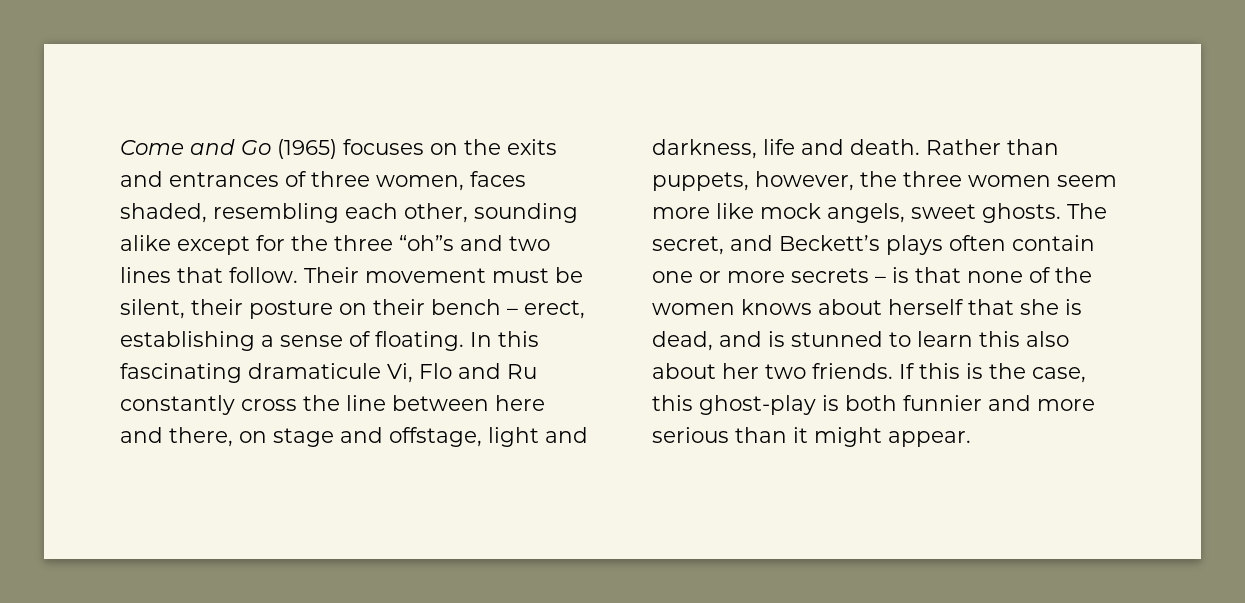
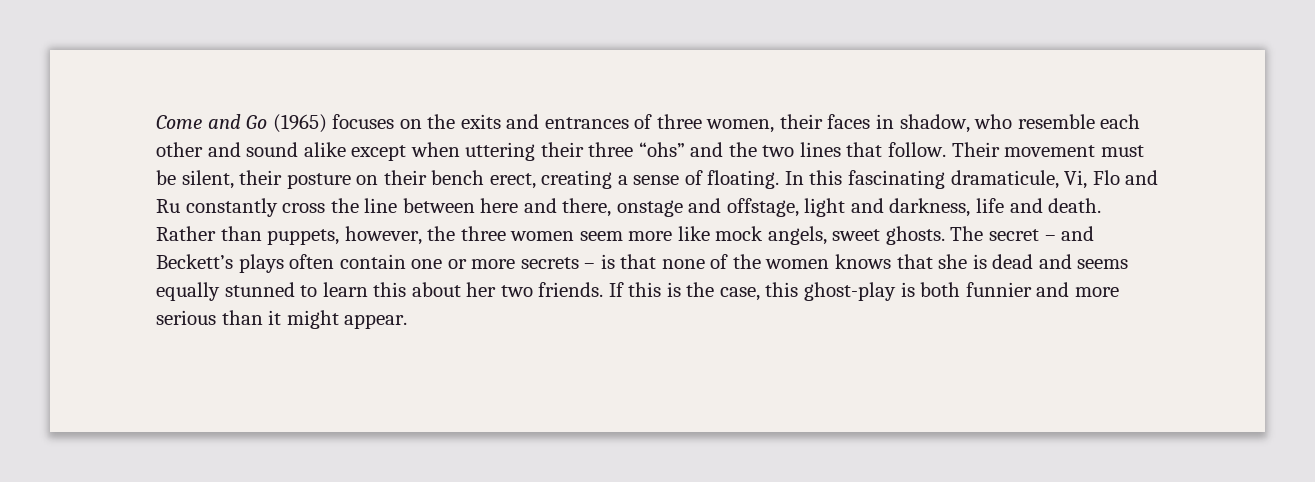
[470,171,526,187] [120,203,578,223] [120,235,503,255] faces shaded, resembling each other, sounding alike except for the three “oh”s and -> [779,114,1141,133] [156,142,757,161] their faces in shadow, who resemble each other and sound alike except when uttering their three “ohs” and the
[507,300,585,319] [120,331,255,351] – erect, establishing -> [489,170,613,189] erect, creating
[248,363,381,379] dramaticule -> [950,170,1059,189] dramaticule,
[239,428,334,447] on stage -> [616,200,683,217] onstage
[652,236,724,255] secret, -> [989,229,1056,241] secret –
[818,299,964,315] about herself -> (892, 261) none
[652,331,785,351] dead, and is -> [992,254,1129,269] [156,282,220,301] dead and seems equally
[1026,331,1069,347] also -> (407, 289) none

